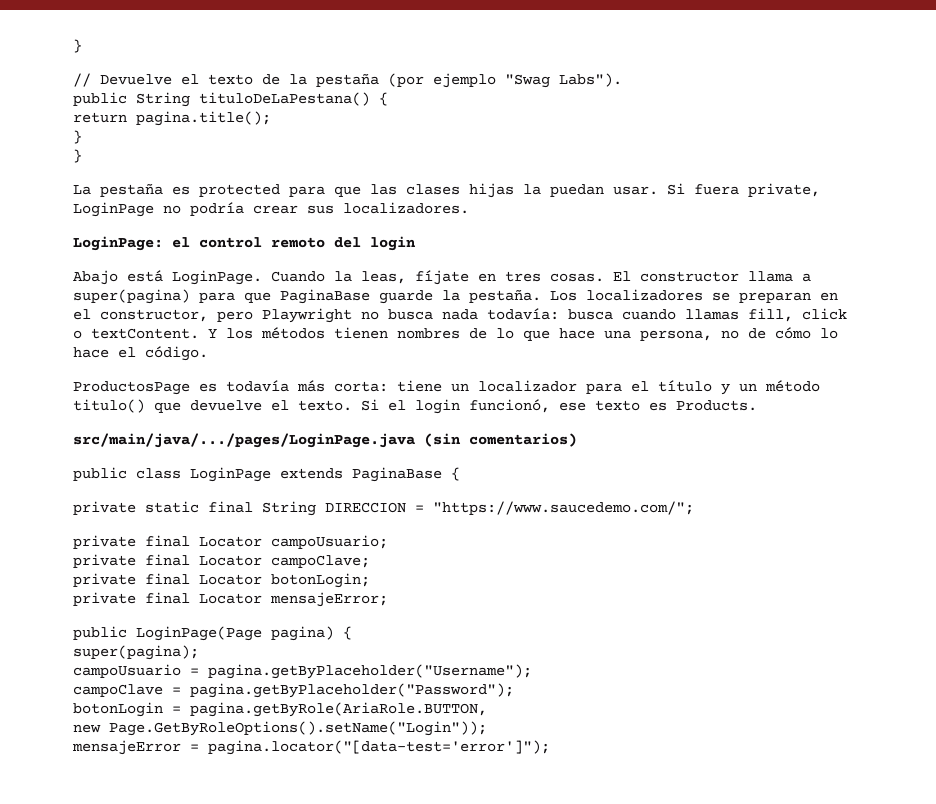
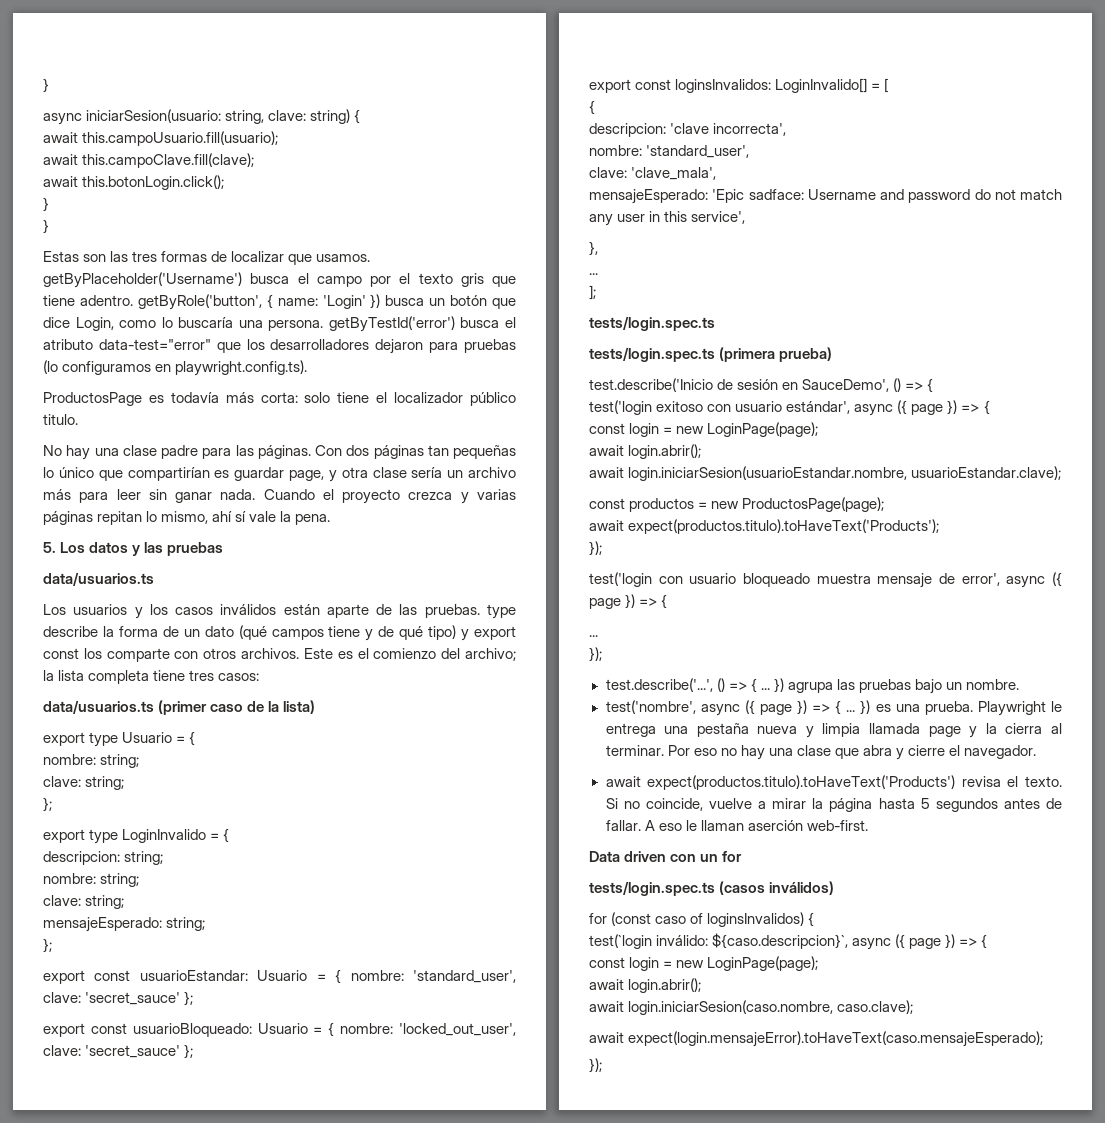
[73,39,82,53] [73,73,622,88] [73,92,388,107] [73,111,271,126] [73,130,82,144] [73,149,82,163] [73,183,820,198] [73,202,469,217] [73,236,416,251] [73,270,811,285] [73,289,838,304] [73,308,847,323] [73,327,838,341] [73,346,208,361] } // // Devuelve el texto de la pestaña (por ejemplo "Swag Labs"). // public String tituloDeLaPestana() { // return pagina.title(); // } // } // La pestaña es protected para que las clases hijas la puedan usar. Si fuera private, LoginPage no podría crear sus localizadores. // LoginPage: el control remoto del login // Abajo está LoginPage. Cuando la leas, fíjate en tres cosas. El constructor llama a super(pagina) para que PaginaBase guarde la pestaña. Los localizadores se preparan en el constructor, pero Playwright no busca nada todavía: busca cuando llamas fill, click o textContent. Y los métodos tienen nombres de lo que hace una persona, no de cómo lo hace el código. -> [43,78,49,93] [43,109,361,125] [43,131,279,146] [43,153,255,168] [43,175,225,190] [43,197,49,212] [43,219,49,234] [43,251,371,265] [43,272,516,288] [43,294,516,310] [43,316,516,332] [43,339,517,354] [43,360,308,376] } // async iniciarSesion(usuario: string, clave: string) { // await this.campoUsuario.fill(usuario); // await this.campoClave.fill(clave); // await this.botonLogin.click(); // } // } // Estas son las tres formas de localizar que usamos. getByPlaceholder('Username') busca el campo por el texto gris que tiene adentro. getByRole('button', { name: 'Login' }) busca un botón que dice Login, como lo buscaría una persona. getByTestId('error') busca el atributo data-test="error" que los desarrolladores dejaron para pruebas (lo configuramos en playwright.config.ts).
[397,380,820,395] [73,399,757,414] [73,433,577,448] [73,467,460,482] [73,501,694,516] [73,535,388,549] [73,554,370,568] [73,573,370,588] [73,592,388,607] [73,626,352,641] [73,645,199,660] [73,664,532,679] [73,683,514,698] [73,702,487,717] [73,721,487,736] [72,740,550,755] tiene un localizador para el título y un método titulo() que devuelve el texto. Si el login funcionó, ese texto es Products. // src/main/java/.../pages/LoginPage.java (sin comentarios) // public class LoginPage extends PaginaBase { // private static final String DIRECCION = "https://www.saucedemo.com/"; // private final Locator campoUsuario; // private final Locator campoClave; // private final Locator botonLogin; // private final Locator mensajeError; // public LoginPage(Page pagina) { // super(pagina); // campoUsuario = pagina.getByPlaceholder("Username"); // campoClave = pagina.getByPlaceholder("Password"); // botonLogin = pagina.getByRole(AriaRole.BUTTON, // new Page.GetByRoleOptions().setName("Login")); // mensajeError = pagina.locator("[data-test='error']"); -> [304,392,517,406] [43,414,78,425] [43,445,516,460] [43,467,516,482] [43,489,516,504] [43,511,331,525] [43,542,224,556] [43,572,154,586] [43,604,516,619] [43,625,516,641] [43,648,516,662] [43,670,260,684] [43,700,316,715] [43,731,196,747] [43,754,140,768] [43,776,125,790] [43,797,52,812] [43,828,230,844] [43,851,164,865] [43,873,140,887] [43,895,125,909] [43,917,206,932] [43,938,52,953] [43,969,517,984] [43,991,194,1006] [43,1022,517,1037] [43,1044,194,1059] [589,78,889,93] [589,100,595,115] [589,123,787,137] [589,145,750,158] [589,167,717,180] [589,189,1062,204] [589,211,746,226] [589,241,598,256] [589,273,598,275] [589,285,596,300] [589,316,715,331] [589,347,833,362] [589,378,934,393] [589,400,990,416] [589,422,819,437] [589,444,702,459] [589,466,1062,481] [589,497,885,512] [589,519,940,534] [589,541,602,556] [589,572,1062,588] [589,594,668,609] [589,635,598,637] [589,647,602,662] [605,678,1020,694] [605,700,1063,716] [605,723,1062,738] [605,745,1037,760] [605,775,1062,790] [605,798,1062,812] [605,820,868,831] [589,851,743,862] [589,881,835,896] [589,912,815,927] [589,933,988,950] [589,956,819,971] [589,978,702,993] [589,1000,914,1015] [589,1031,1044,1047] [589,1058,602,1073] solo tiene el localizador público titulo. // No hay una clase padre para las páginas. Con dos páginas tan pequeñas lo único que compartirían es guardar page, y otra clase sería un archivo más para leer sin ganar nada. Cuando el proyecto crezca y varias páginas repitan lo mismo, ahí sí vale la pena. // 5. Los datos y las pruebas // data/usuarios.ts // Los usuarios y los casos inválidos están aparte de las pruebas. type describe la forma de un dato (qué campos tiene y de qué tipo) y export const los comparte con otros archivos. Este es el comienzo del archivo; la lista completa tiene tres casos: // data/usuarios.ts (primer caso de la lista) // export type Usuario = { // nombre: string; // clave: string; // }; // export type LoginInvalido = { // descripcion: string; // nombre: string; // clave: string; // mensajeEsperado: string; // }; // export const usuarioEstandar: Usuario = { nombre: 'standard_user', clave: 'secret_sauce' }; // export const usuarioBloqueado: Usuario = { nombre: 'locked_out_user', clave: 'secret_sauce' }; // export const loginsInvalidos: LoginInvalido[] = [ // { // descripcion: 'clave incorrecta', // nombre: 'standard_user', // clave: 'clave_mala', // mensajeEsperado: 'Epic sadface: Username and password do not match any user in this service', // }, // ... // ]; // tests/login.spec.ts // tests/login.spec.ts (primera prueba) // test.describe('Inicio de sesión en SauceDemo', () => { // test('login exitoso con usuario estándar', async ({ page }) => { // const login = new LoginPage(page); // await login.abrir(); // await login.iniciarSesion(usuarioEstandar.nombre, usuarioEstandar.clave); // const productos = new ProductosPage(page); // await expect(productos.titulo).toHaveText('Products'); // }); // test('login con usuario bloqueado muestra mensaje de error', async ({ page }) => { // ... // }); // test.describe('...', () => { ... }) agrupa las pruebas bajo un nombre. // test('nombre', async ({ page }) => { ... }) es una prueba. Playwright le entrega una pestaña nueva y limpia llamada page y la cierra al terminar. Por eso no hay una clase que abra y cierre el navegador. // await expect(productos.titulo).toHaveText('Products') revisa el texto. Si no coincide, vuelve a mirar la página hasta 5 segundos antes de fallar. A eso le llaman aserción web-first. // Data driven con un for // tests/login.spec.ts (casos inválidos) // for (const caso of loginsInvalidos) { // test(`login inválido: ${caso.descripcion}`, async ({ page }) => { // const login = new LoginPage(page); // await login.abrir(); // await login.iniciarSesion(caso.nombre, caso.clave); // await expect(login.mensajeError).toHaveText(caso.mensajeEsperado); // });

